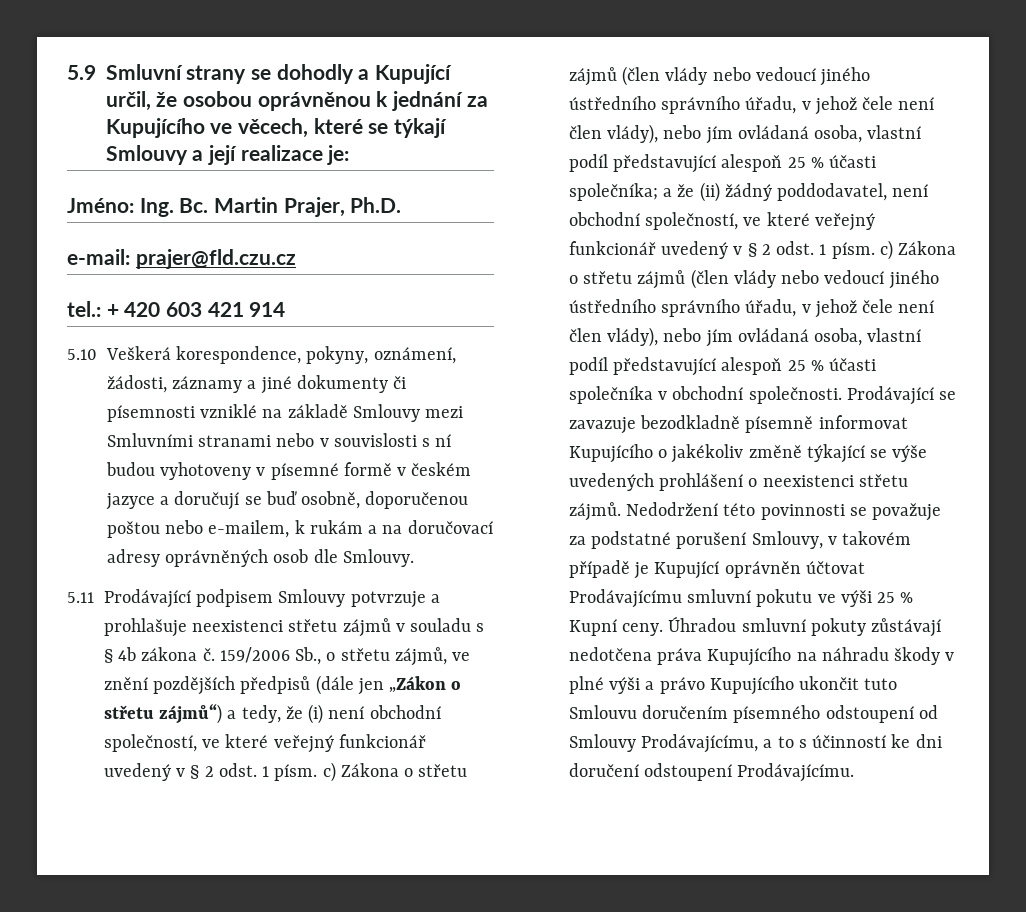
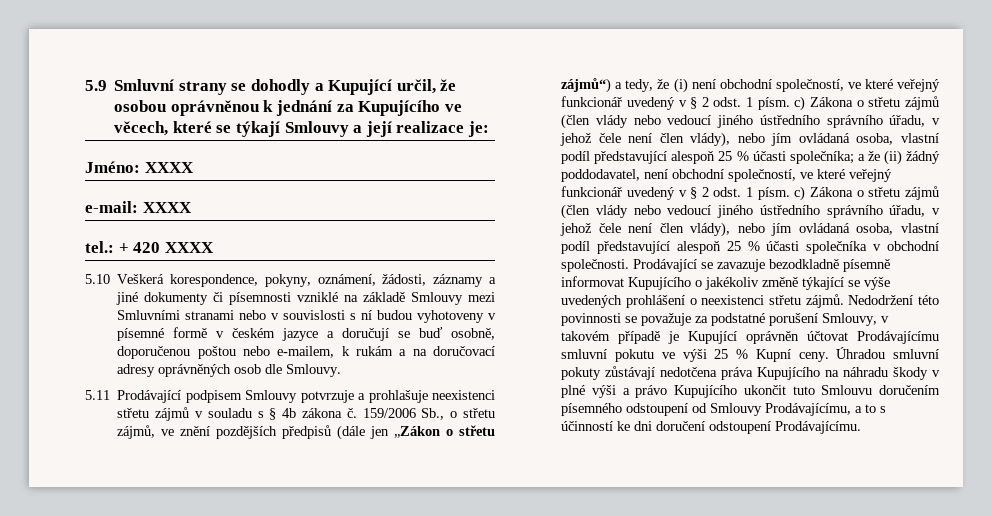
[139,197,402,217] Ing. Bc. Martin Prajer, Ph.D. -> [144,162,194,173] XXXX
[135,249,296,269] prajer@fld.czu.cz -> [142,202,192,213] XXXX
[166,302,286,317] 603 421 914 -> [164,242,214,253] XXXX

